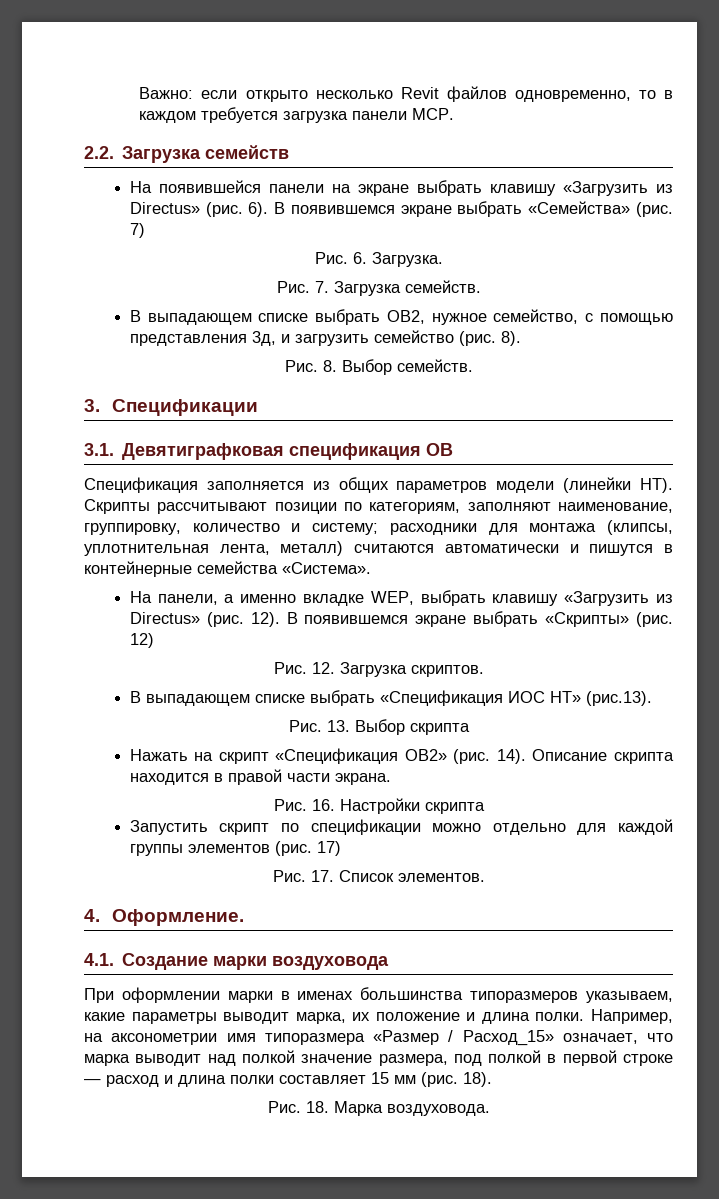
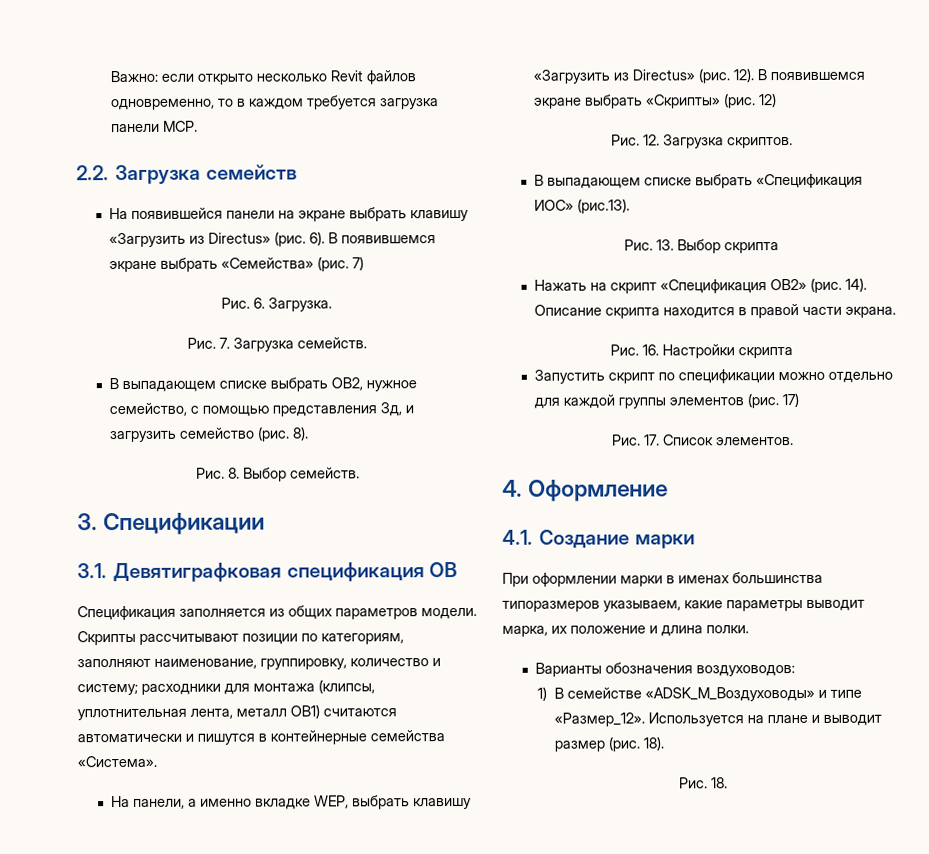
[496,477,673,493] модели (линейки HT). -> [421,607,477,620] модели.
[280,541,344,556] металл) -> [236,704,320,719] металл ОВ1)
[507,691,581,703] ИОС НТ» -> [534,199,575,211] ИОС»
[111,909,244,926] Оформление. -> [528,479,669,502] Оформление
[272,956,390,970] воздуховода -> (695, 541) none
[590,1009,673,1024] [84,1030,673,1046] [84,1050,673,1066] [84,1072,416,1087] Например, на аксонометрии имя типоразмера «Размер / Расход_15» означает, что марка выводит над полкой значение размера, под полкой в первой строке — расход и длина полки составляет 15 мм -> [535,662,796,677] [536,686,862,702] [553,712,882,727] [553,740,605,752] // Варианты обозначения воздуховодов: // 1) В семействе «ADSK_M_Воздуховоды» и типе «Размер_12». Используется на плане и выводит размер
[333,1101,490,1116] Марка воздуховода. -> (728, 783) none

